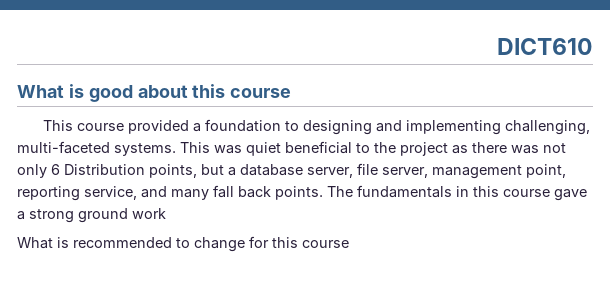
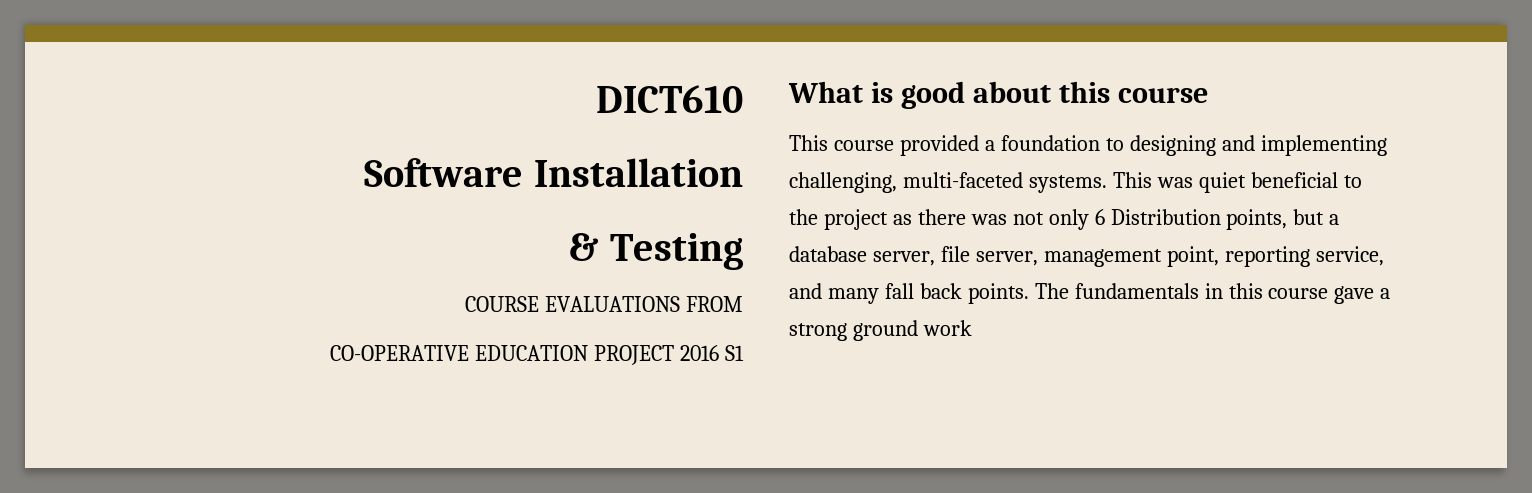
(593, 46) none -> [364,158,743,187] [569,233,743,270] [465,296,743,312] [330,345,745,365] // Software Installation // & Testing // COURSE EVALUATIONS FROM // CO-OPERATIVE EDUCATION PROJECT 2016 S1
[17,236,349,252] // What is recommended to change for this course -> (972, 328) none

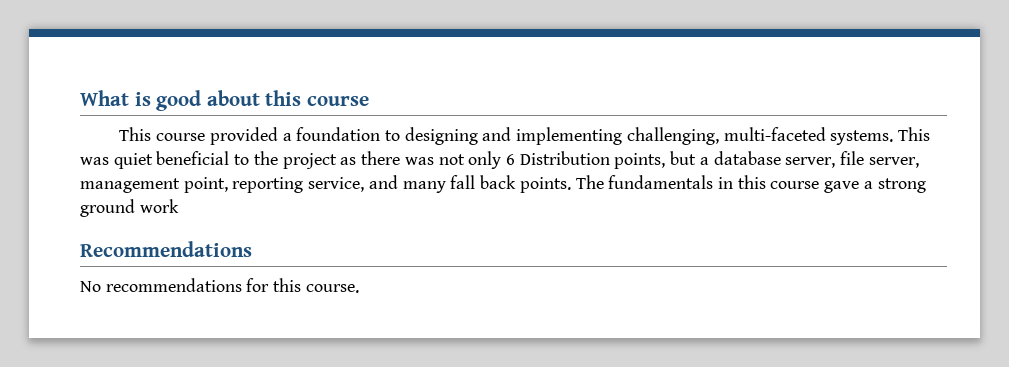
[596,85,743,113] [364,158,743,187] [569,233,743,270] [465,296,743,312] [330,345,745,365] DICT610 // Software Installation // & Testing // COURSE EVALUATIONS FROM // CO-OPERATIVE EDUCATION PROJECT 2016 S1 // -> (80, 98) none
(972, 328) none -> [80,241,252,257] [80,278,359,293] // Recommendations // No recommendations for this course.

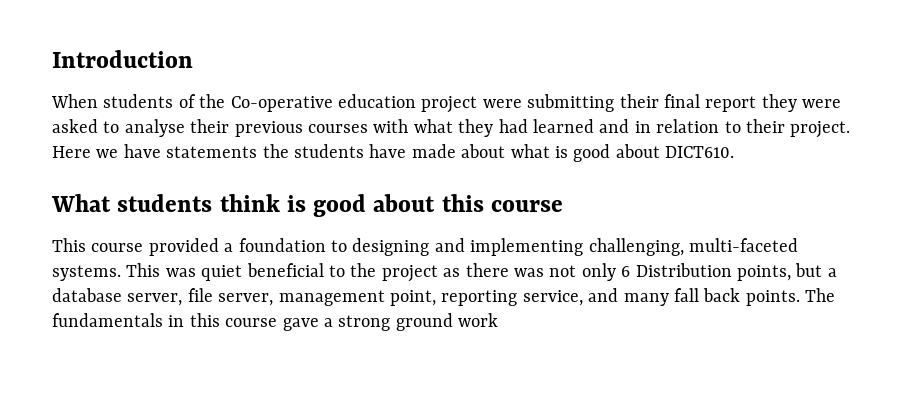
[80,90,129,106] What -> [52,50,193,68] [51,94,842,113] [52,119,851,138] [52,144,735,162] [51,194,280,212] Introduction // When students of the Co-operative education project were submitting their final report they were asked to analyse their previous courses with what they had learned and in relation to their project. Here we have statements the students have made about what is good about DICT610. // What students think
[80,241,252,257] [80,278,359,293] // Recommendations // No recommendations for this course. -> (499, 320) none

